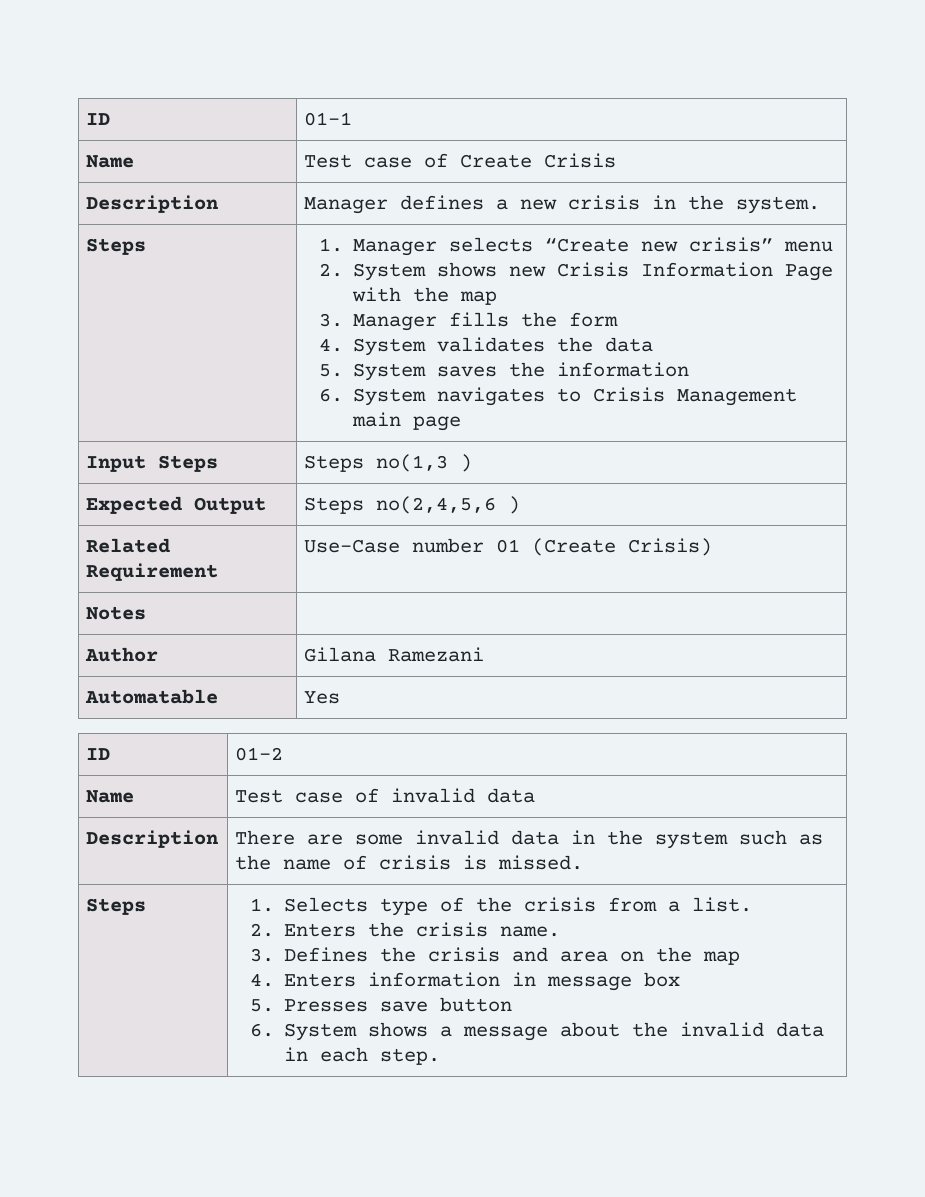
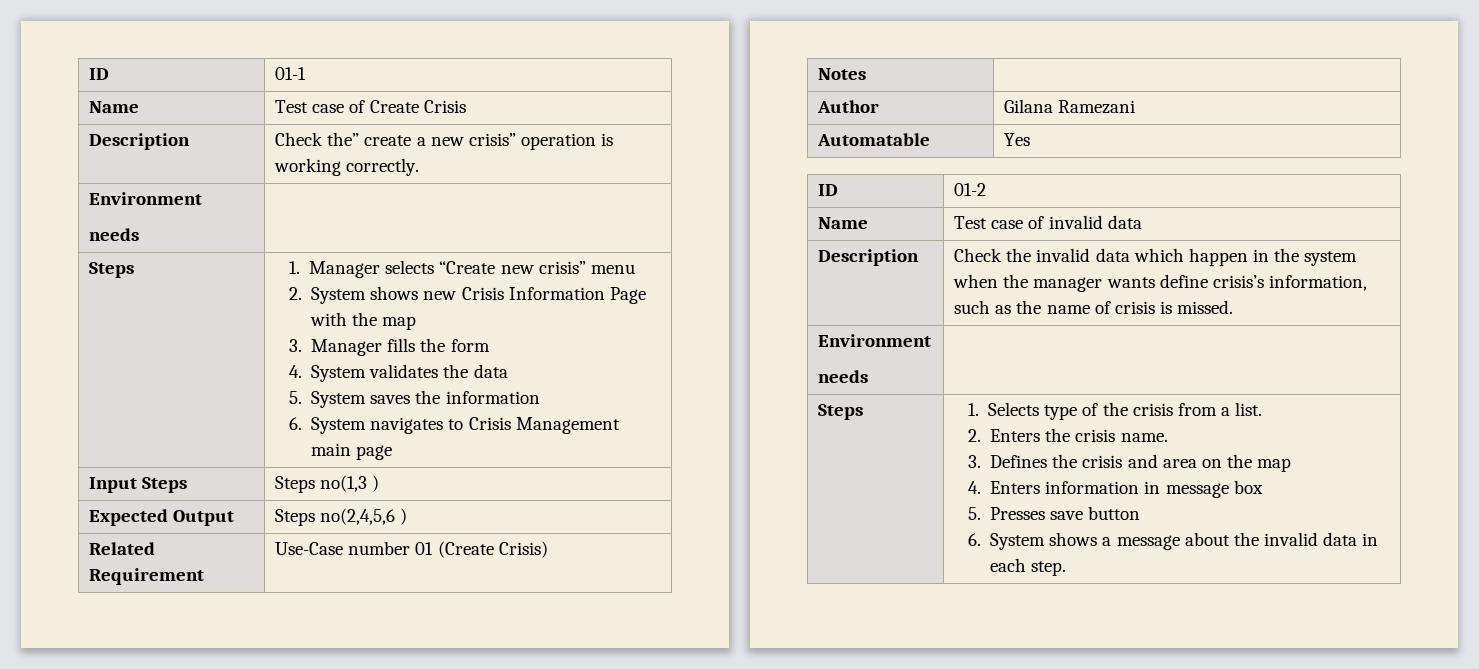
[304,195,821,214] Manager defines a new crisis in the system. -> [275,132,614,150] [274,158,420,176] [89,192,203,205] [89,228,140,241] Check the” create a new crisis” operation is working correctly. // Environment // needs |
[235,830,729,849] There are some invalid data in the system -> [954,248,1358,266] [953,274,1367,292] Check the invalid data which happen in the system when the manager wants define crisis’s information,
(584, 862) none -> [818,334,932,347] [818,370,869,383] // Environment // needs |

